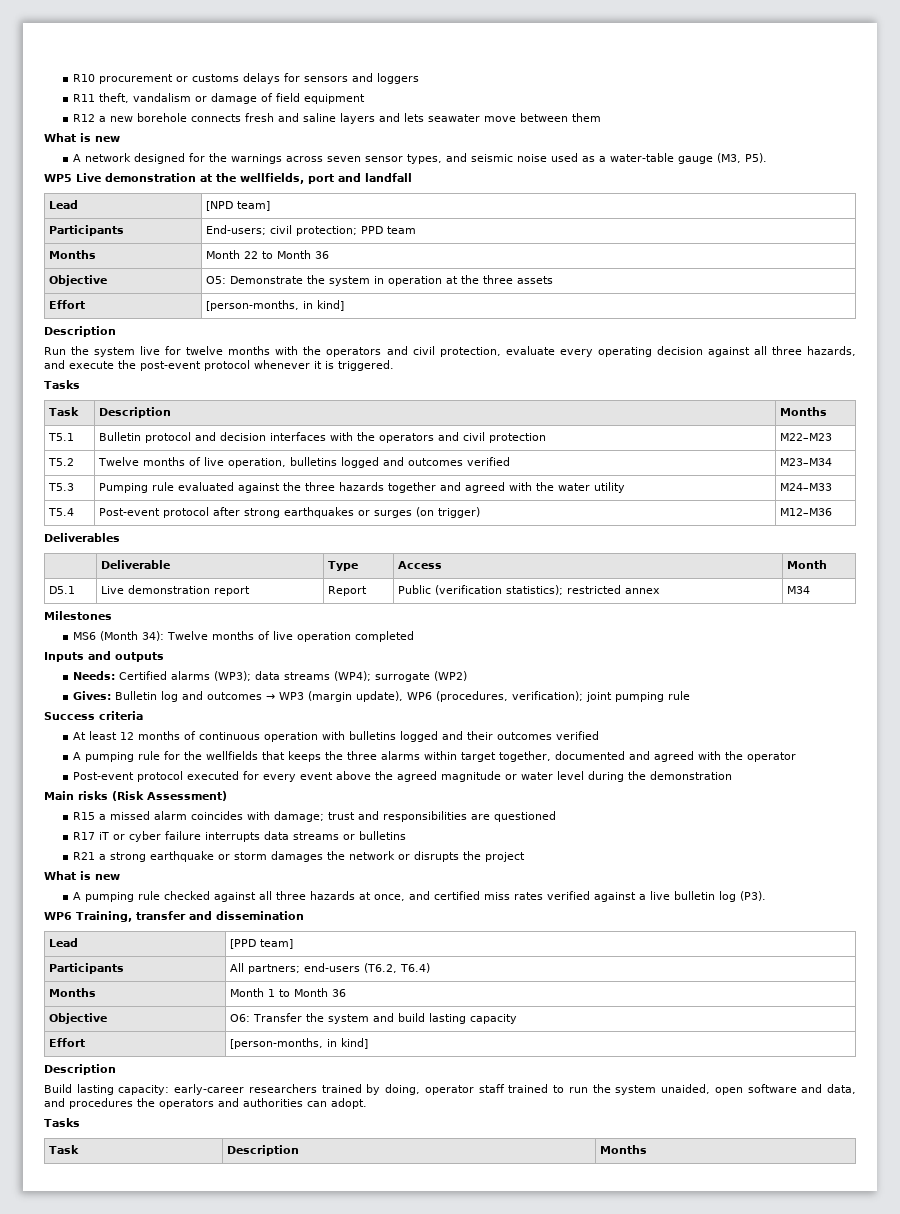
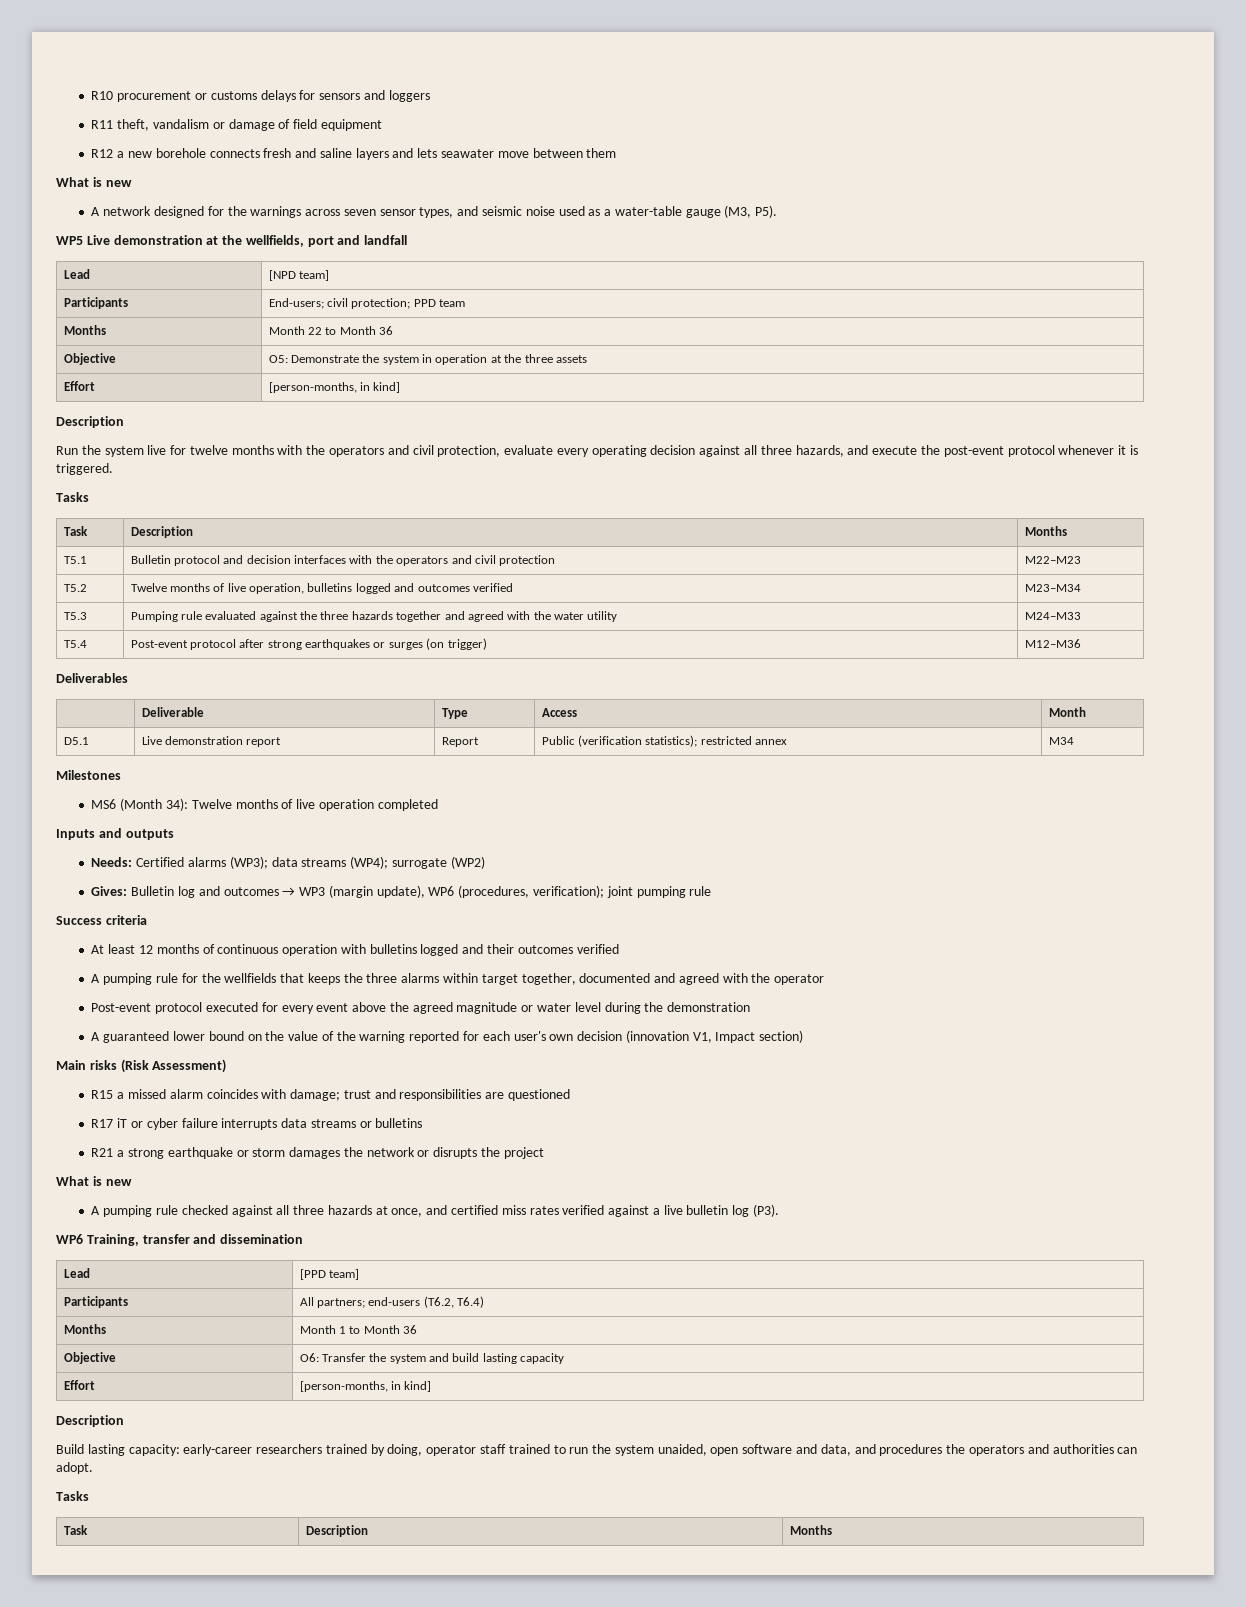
(733, 775) none -> [91,1030,804,1043] // A guaranteed lower bound on the value of the warning reported for each user's own decision (innovation V1, Impact section)

